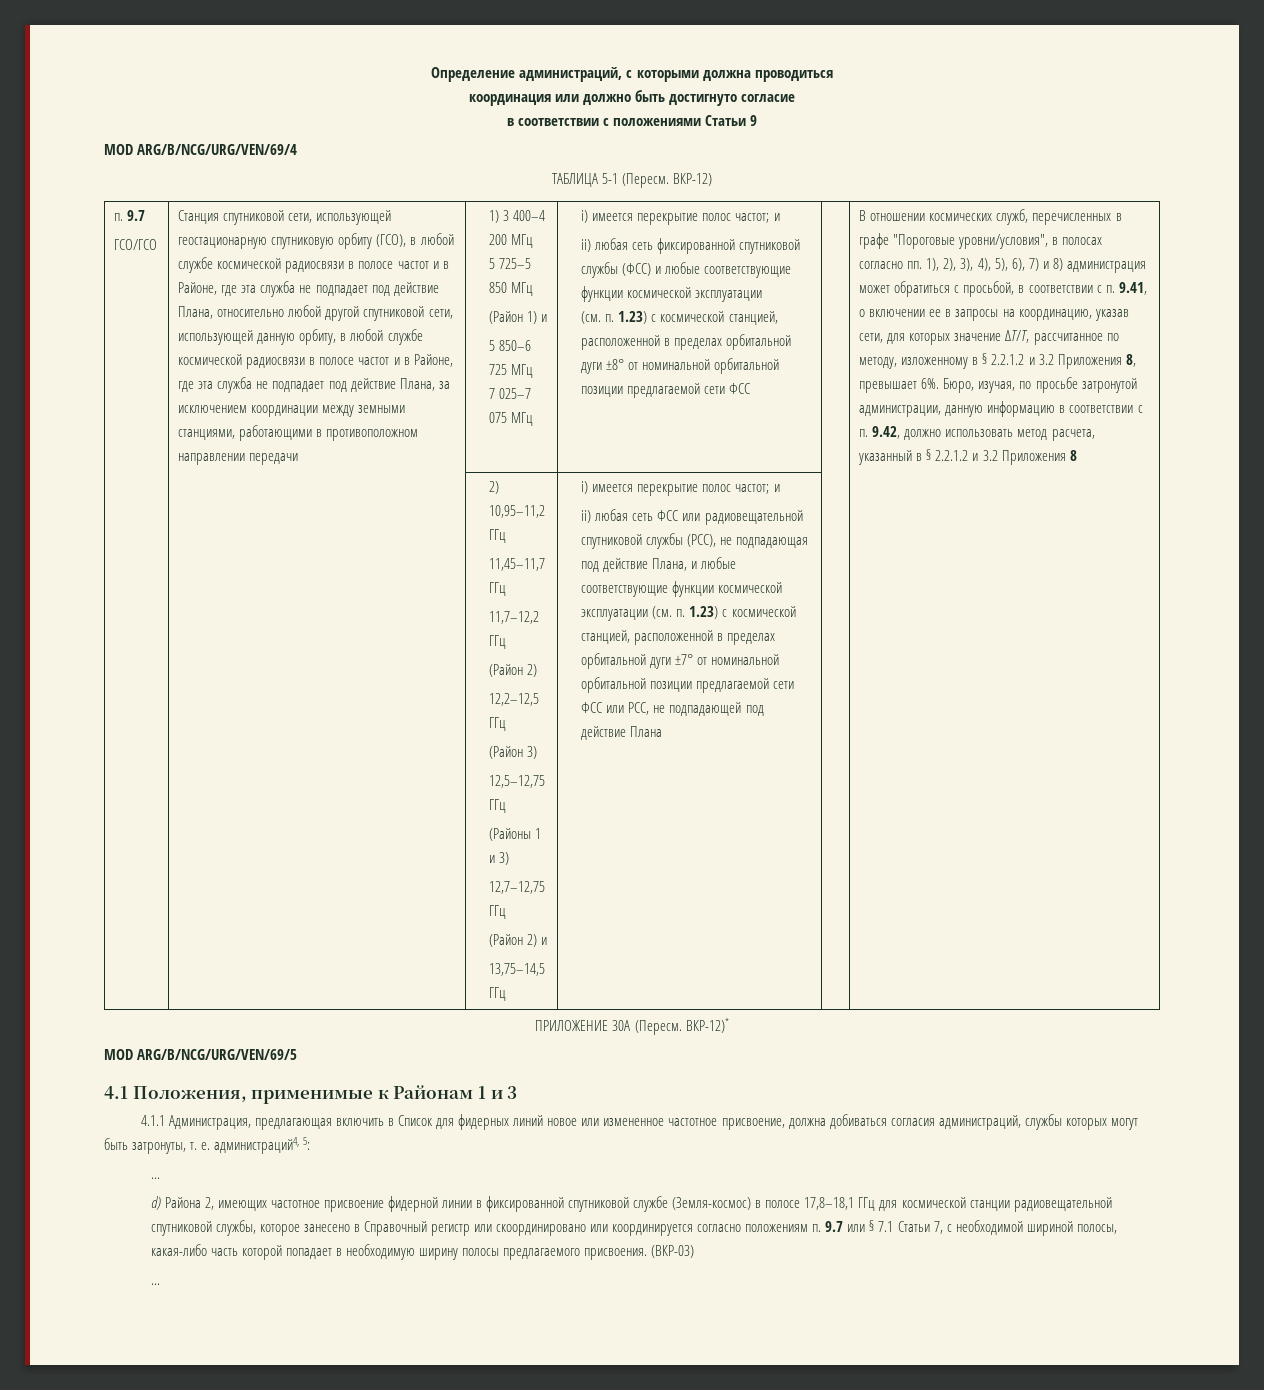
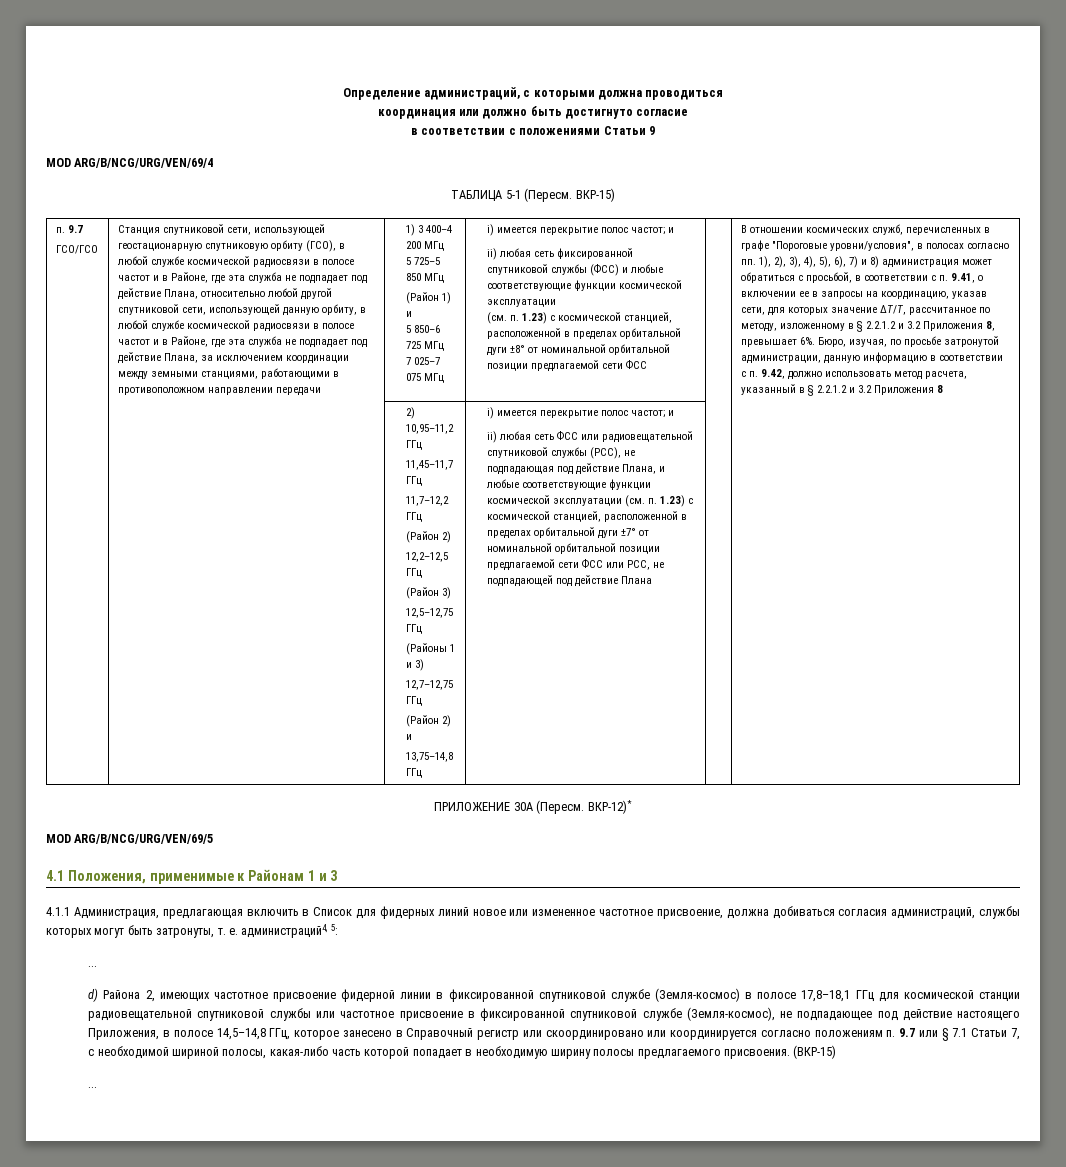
[673,173,713,186] ВКР-12) -> [575,188,615,202] ВКР-15)
[489,963,546,976] 13,75–14,5 -> [406,752,454,762] 13,75–14,8
[215,1220,256,1236] службы, -> [269,1007,1021,1021] [88,1028,291,1040] службы или частотное присвоение в фиксированной спутниковой службе (Земля-космос), не подпадающее под действие настоящего Приложения, в полосе 14,5–14,8 ГГц,
[651,1245,695,1258] (ВКР-03) -> [793,1045,837,1059] (ВКР-15)

